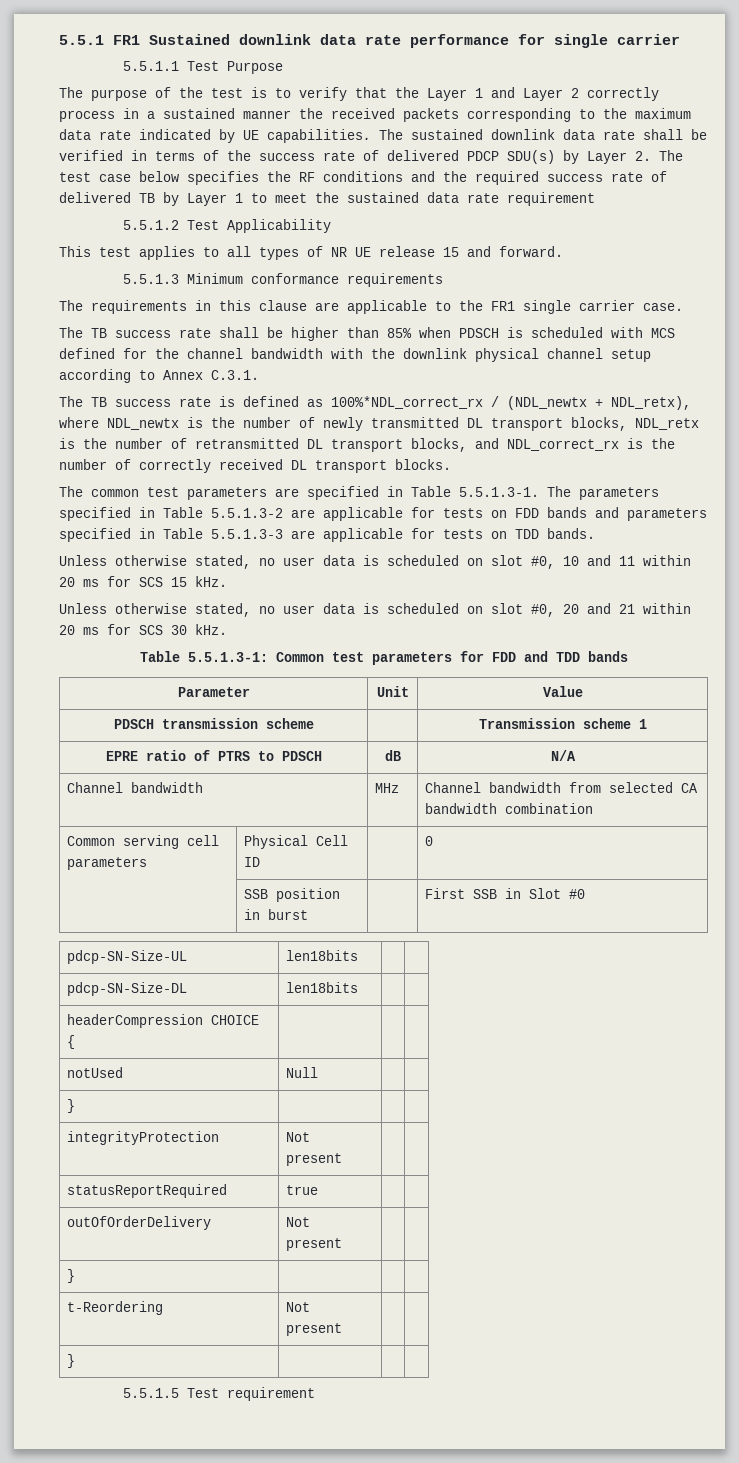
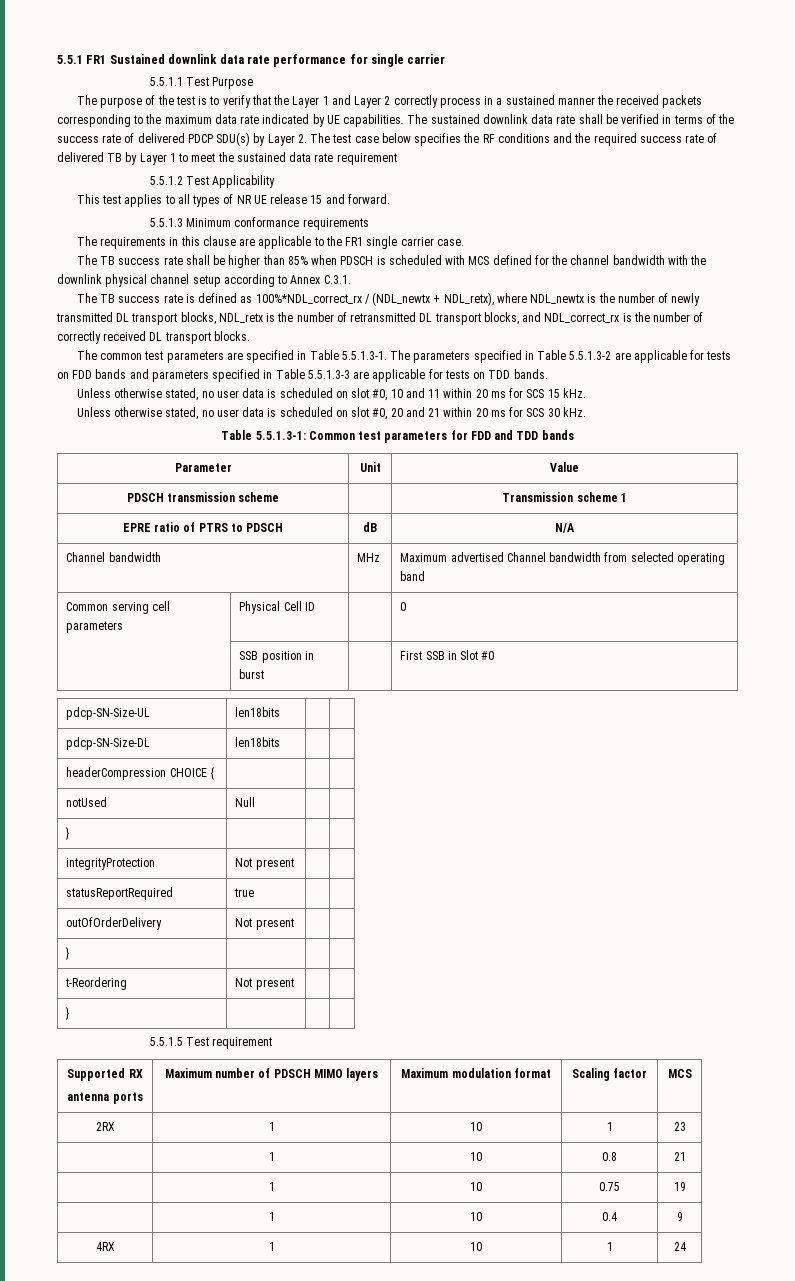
(400, 788) none -> [400,552,504,562] Maximum advertised
[681,783,699,793] [425,803,594,814] CA bandwidth combination -> [676,553,725,565] [400,571,426,581] operating band
(316, 1394) none -> [67,1068,143,1081] [67,1092,143,1104] [164,1068,379,1081] [401,1068,551,1078] [571,1068,648,1081] [667,1069,692,1078] [95,1122,115,1131] [268,1122,275,1131] [470,1122,482,1131] [606,1122,613,1131] [673,1122,686,1131] [268,1152,275,1161] [470,1152,482,1161] [602,1152,617,1161] [673,1152,686,1161] [268,1182,275,1191] [470,1182,482,1191] [599,1182,620,1191] [673,1182,686,1191] [268,1212,275,1221] [470,1212,482,1221] [602,1212,617,1221] [676,1212,683,1221] [95,1242,115,1251] [268,1242,275,1251] [470,1242,482,1251] [606,1242,613,1251] [673,1242,686,1251] // Supported RX // antenna ports | Maximum number of PDSCH MIMO layers | Maximum modulation format | Scaling factor | MCS // 2RX | 1 | 10 | 1 | 23 // | 1 | 10 | 0.8 | 21 // | 1 | 10 | 0.75 | 19 // | 1 | 10 | 0.4 | 9 // 4RX | 1 | 10 | 1 | 24

